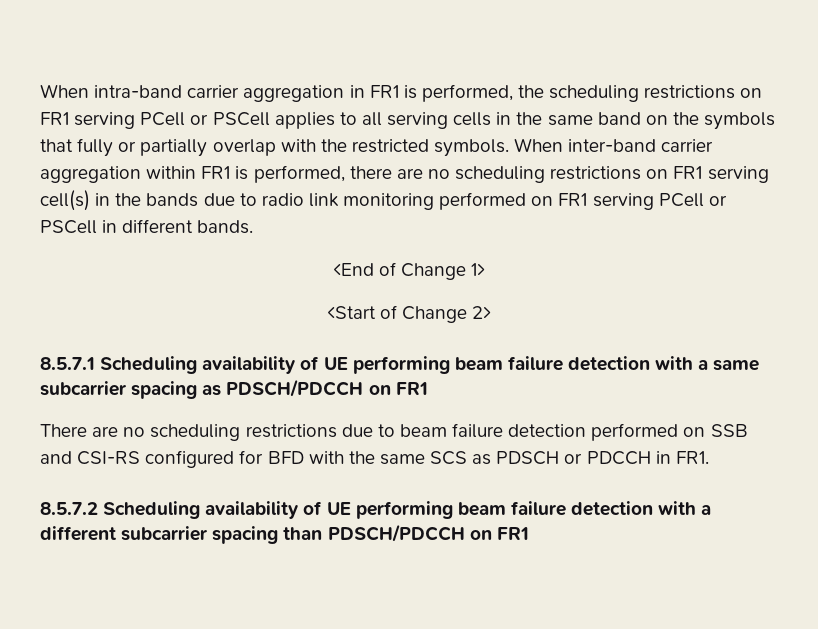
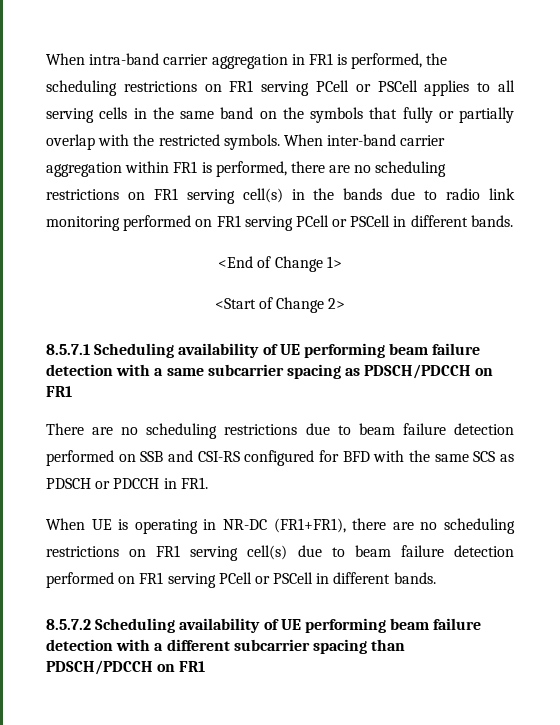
(709, 457) none -> [46,518,515,534] [46,545,514,561] [46,572,436,588] // When UE is operating in NR-DC (FR1+FR1), there are no scheduling restrictions on FR1 serving cell(s) due to beam failure detection performed on FR1 serving PCell or PSCell in different bands.

